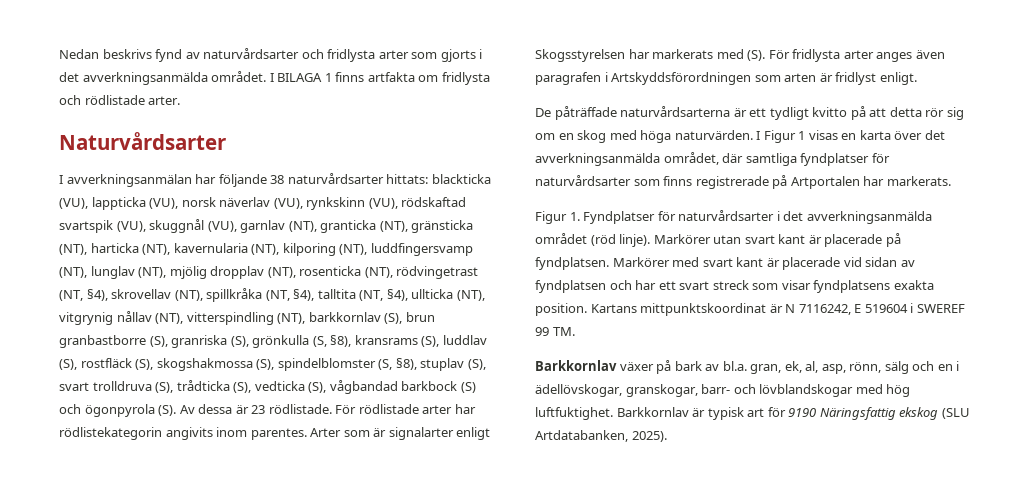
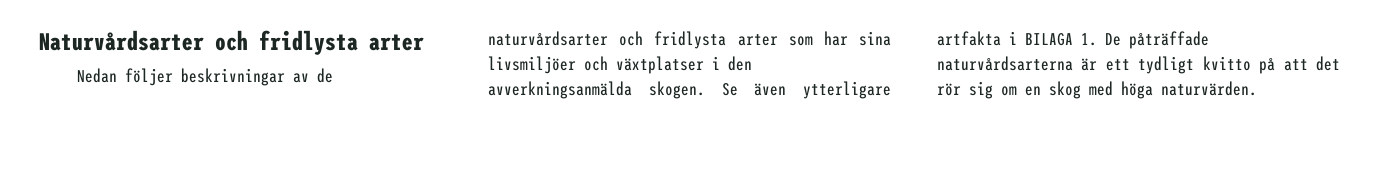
[59,49,200,62] Nedan beskrivs fynd av -> [39,30,424,55] [76,68,333,86] Naturvårdsarter och fridlysta arter // Nedan följer beskrivningar av de
[440,49,483,62] [59,71,490,85] [59,95,181,105] [59,132,226,150] [59,173,491,187] [59,197,467,210] [59,219,474,233] [59,243,473,256] [59,266,479,279] [59,288,485,302] [59,311,435,325] [59,335,487,348] [59,358,486,371] [59,380,476,394] [59,404,476,417] [59,427,491,440] [535,49,945,62] [535,72,917,85] gjorts i det avverkningsanmälda området. I BILAGA 1 finns artfakta om fridlysta och rödlistade arter. // Naturvårdsarter // I avverkningsanmälan har följande 38 naturvårdsarter hittats: blackticka (VU), lappticka (VU), norsk näverlav (VU), rynkskinn (VU), rödskaftad svartspik (VU), skuggnål (VU), garnlav (NT), granticka (NT), gränsticka (NT), harticka (NT), kavernularia (NT), kilporing (NT), luddfingersvamp (NT), lunglav (NT), mjölig dropplav (NT), rosenticka (NT), rödvingetrast (NT, §4), skrovellav (NT), spillkråka (NT, §4), talltita (NT, §4), ullticka (NT), vitgrynig nållav (NT), vitterspindling (NT), barkkornlav (S), brun granbastborre (S), granriska (S), grönkulla (S, §8), kransrams (S), luddlav (S), rostfläck (S), skogshakmossa (S), spindelblomster (S, §8), stuplav (S), svart trolldruva (S), trådticka (S), vedticka (S), vågbandad barkbock (S) och ögonpyrola (S). Av dessa är 23 rödlistade. För rödlistade arter har rödlistekategorin angivits inom parentes. Arter som är signalarter enligt Skogsstyrelsen har markerats med (S). För fridlysta arter anges även paragrafen i Artskyddsförordningen som arten är fridlyst enligt. // -> [823,31,891,46] [488,56,752,74] [488,81,891,99] [937,31,1097,46] har sina livsmiljöer och växtplatser i den avverkningsanmälda skogen. Se även ytterligare artfakta i BILAGA 1.
[889,107,922,117] detta -> [1316,56,1340,71] det
[756,130,945,143] [535,152,890,166] [535,175,951,189] [535,210,932,224] [535,233,901,247] [535,257,915,270] [535,280,934,293] [535,303,965,316] [535,327,575,336] [535,360,960,374] [535,384,911,397] [535,407,970,420] [535,430,667,442] I Figur 1 visas en karta över det avverkningsanmälda området, där samtliga fyndplatser för naturvårdsarter som finns registrerade på Artportalen har markerats. // Figur 1. Fyndplatser för naturvårdsarter i det avverkningsanmälda området (röd linje). Markörer utan svart kant är placerade på fyndplatsen. Markörer med svart kant är placerade vid sidan av fyndplatsen och har ett svart streck som visar fyndplatsens exakta position. Kartans mittpunktskoordinat är N 7116242, E 519604 i SWEREF 99 TM. // Barkkornlav växer på bark av bl.a. gran, ek, al, asp, rönn, sälg och en i ädellövskogar, granskogar, barr- och lövblandskogar med hög luftfuktighet. Barkkornlav är typisk art för 9190 Näringsfattig ekskog (SLU Artdatabanken, 2025). -> (1257, 88) none

